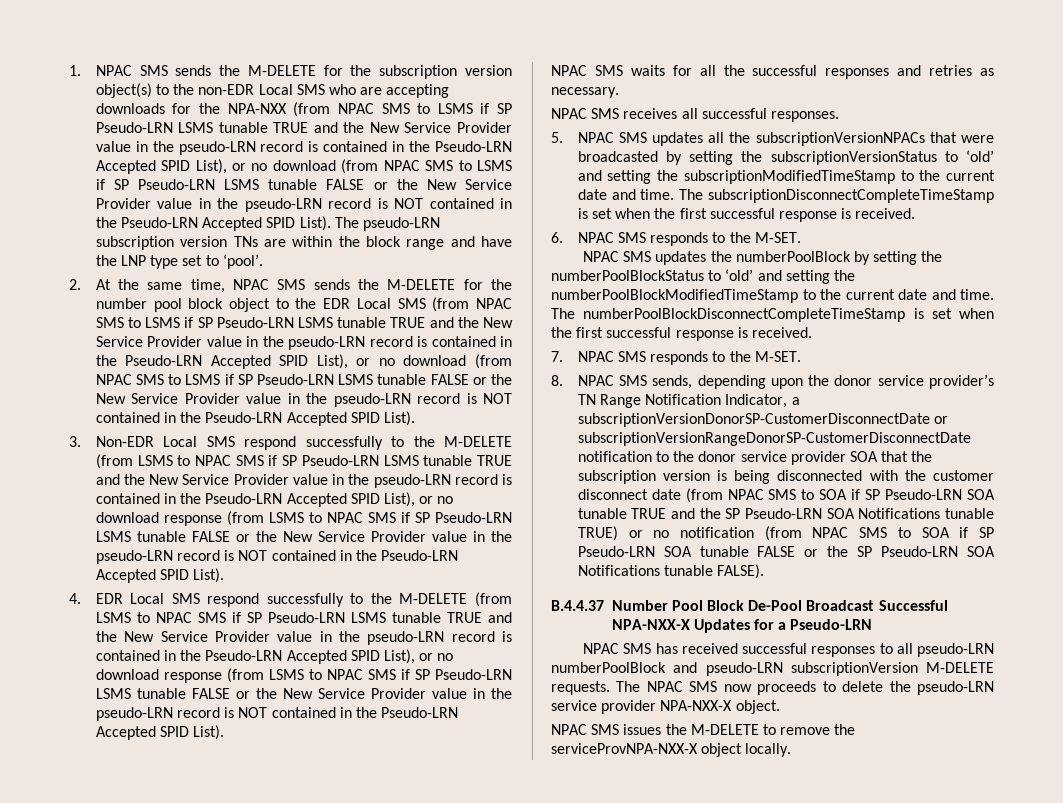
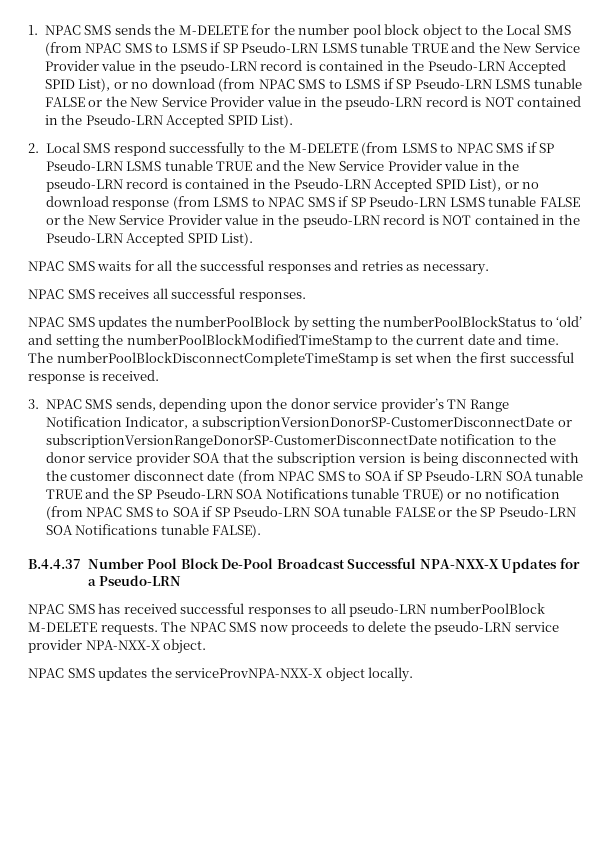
[379,65,512,79] [95,83,450,98] [95,102,513,117] [95,122,512,133] [95,141,512,155] [95,159,513,174] [95,179,512,190] [95,198,512,212] [95,216,440,231] [95,236,513,250] [95,254,263,269] [69,279,512,293] subscription version object(s) to the non-EDR Local SMS who are accepting downloads for the NPA-NXX (from NPAC SMS to LSMS if SP Pseudo-LRN LSMS tunable TRUE and the New Service Provider value in the pseudo-LRN record is contained in the Pseudo-LRN Accepted SPID List), or no download (from NPAC SMS to LSMS if SP Pseudo-LRN LSMS tunable FALSE or the New Service Provider value in the pseudo-LRN record is NOT contained in the Pseudo-LRN Accepted SPID List). The pseudo-LRN subscription version TNs are within the block range and have the LNP type set to ‘pool’. // 2. At the same time, NPAC SMS sends the M-DELETE for the -> (295, 29) none
[323,298,351,309] EDR -> (503, 29) none
[69,436,512,450] [95,454,512,469] [95,474,512,488] [95,492,454,507] [95,511,512,526] [95,531,512,542] [95,550,459,564] [95,568,225,583] [69,593,123,604] 3. Non-EDR Local SMS respond successfully to the M-DELETE (from LSMS to NPAC SMS if SP Pseudo-LRN LSMS tunable TRUE and the New Service Provider value in the pseudo-LRN record is contained in the Pseudo-LRN Accepted SPID List), or no download response (from LSMS to NPAC SMS if SP Pseudo-LRN LSMS tunable FALSE or the New Service Provider value in the pseudo-LRN record is NOT contained in the Pseudo-LRN Accepted SPID List). // 4. EDR -> [28,143,39,153] 2.
[551,132,994,146] [577,150,994,165] [577,170,995,184] [577,189,994,203] [577,208,916,222] [551,232,801,246] // 5. NPAC SMS updates all the subscriptionVersionNPACs that were broadcasted by setting the subscriptionVersionStatus to ‘old’ and setting the subscriptionModifiedTimeStamp to the current date and time. The subscriptionDisconnectCompleteTimeStamp is set when the first successful response is received. // 6. NPAC SMS responds to the M-SET. -> (306, 297) none
[551,351,801,365] [551,375,563,386] 7. NPAC SMS responds to the M-SET. // 8. -> [28,399,39,409] 3.
[673,662,918,676] and pseudo-LRN subscriptionVersion -> (545, 608) none
[623,724,831,735] issues the M-DELETE to remove -> [98,667,148,681] updates

